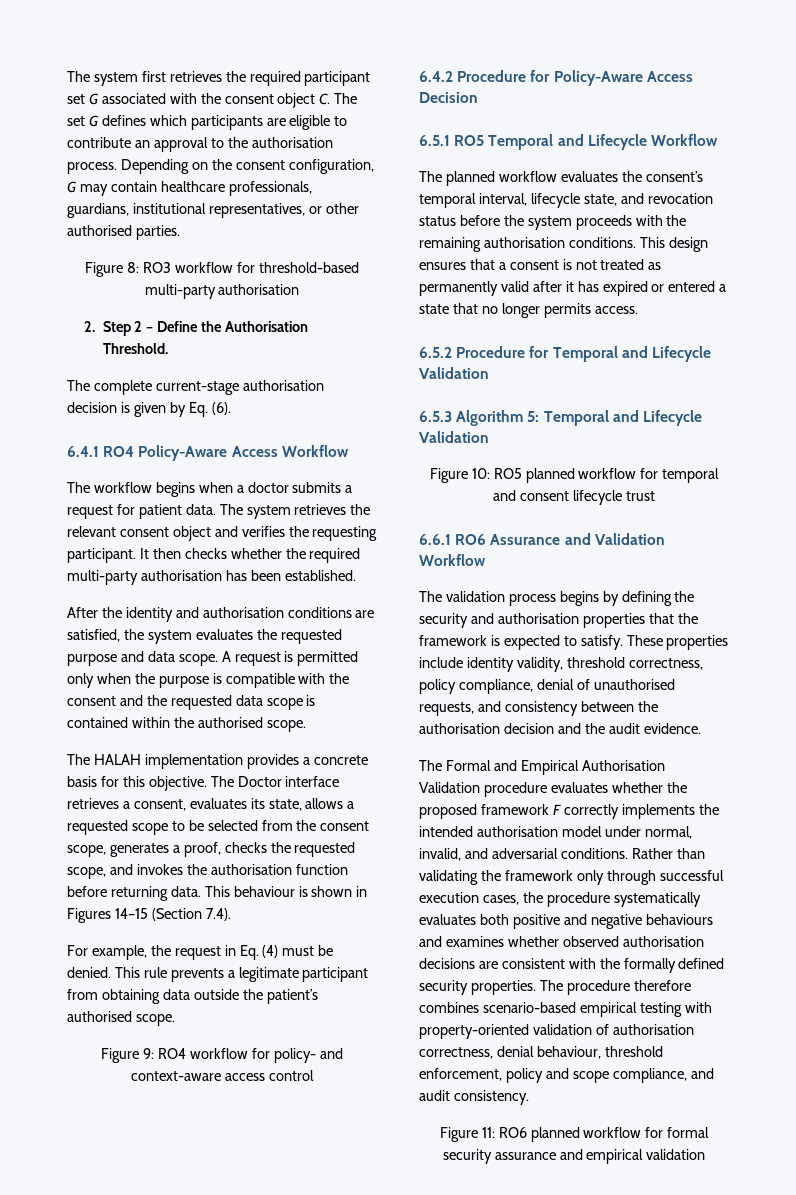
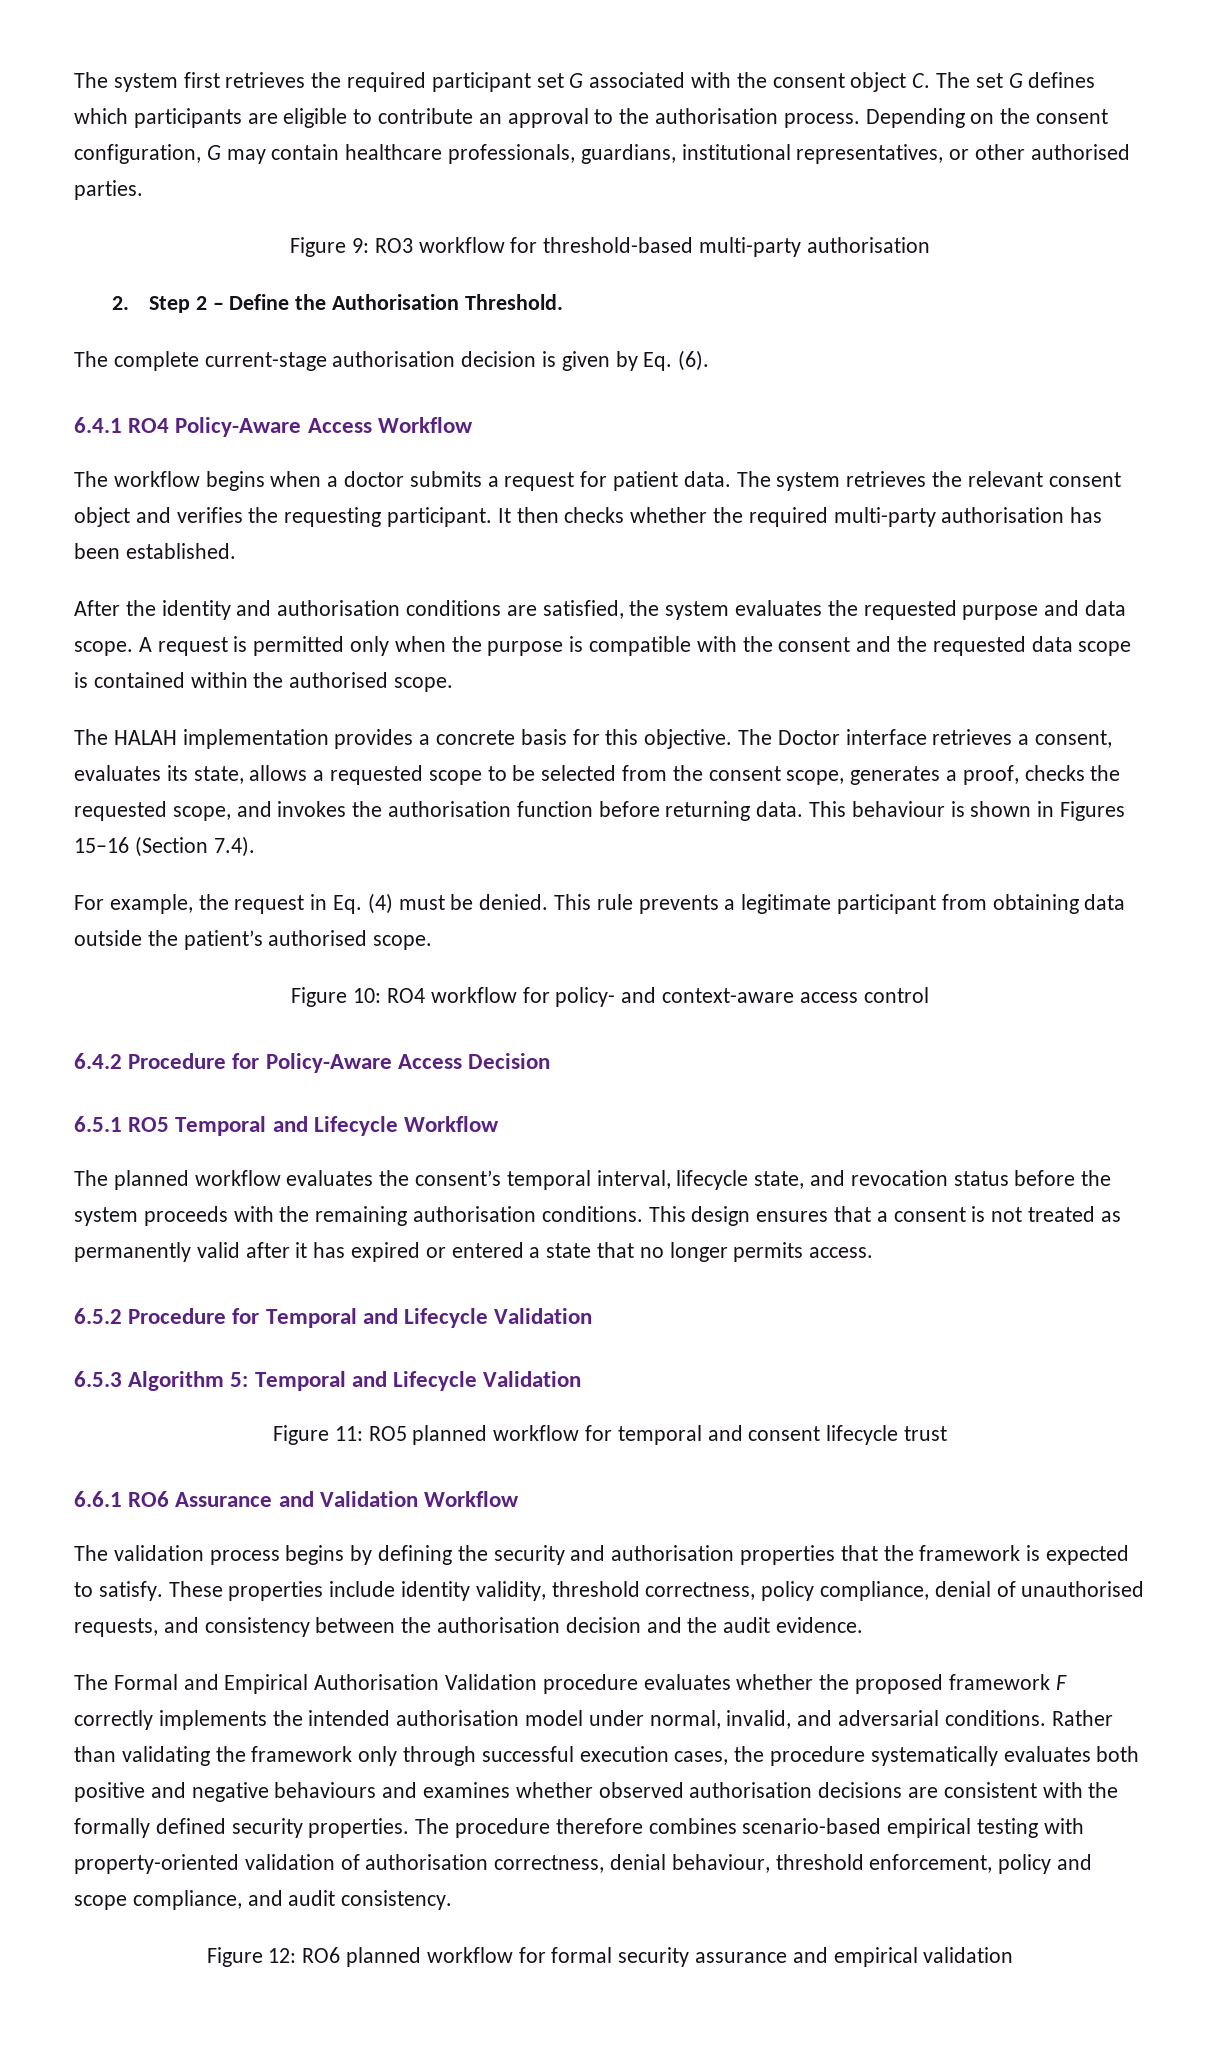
[127,262,140,273] 8: -> [351,238,369,253] 9:
[114,908,148,919] 14–15 -> [74,837,129,853] 15–16
[143,1048,155,1059] 9: -> [353,988,382,1003] 10:
[471,468,490,479] 10: -> [334,1426,363,1441] 11:
[481,1127,495,1138] 11: -> [268,1948,297,1963] 12:

